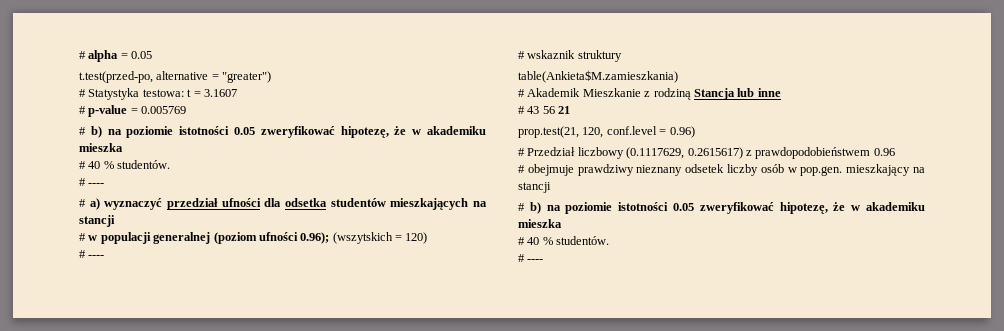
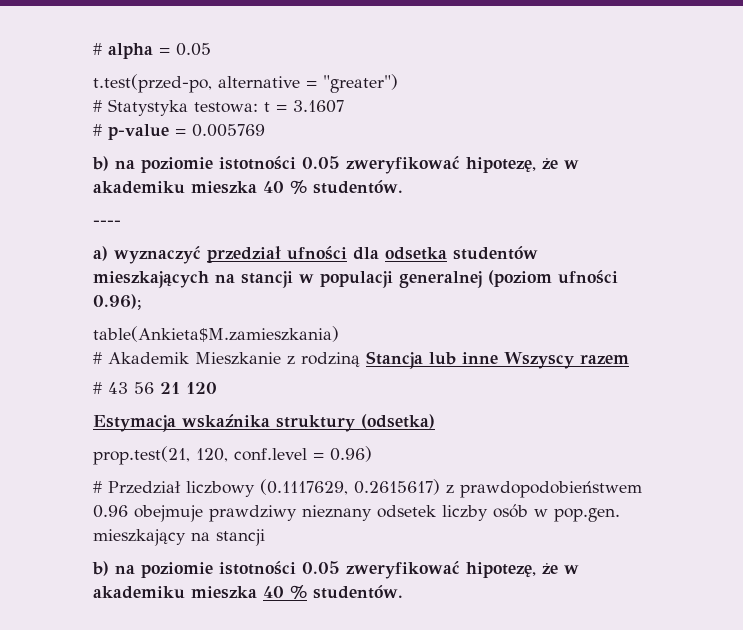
[79,127,86,135] # -> (265, 130) none
[79,160,171,169] [79,178,105,186] [79,199,86,207] // # 40 % studentów. // # ---- // # -> [263,180,403,194] [93,220,121,226] 40 % studentów. // ---- //
[79,233,86,241] // # -> (293, 279) none
[332,232,428,244] [79,250,105,258] [518,50,622,62] (wszytskich = 120) // # ---- // # wskaznik struktury -> (141, 302) none
(781, 92) none -> [504,352,629,369] Wszyscy razem
(571, 110) none -> [186,382,217,394] [93,414,435,432] 120 // Estymacja wskaźnika struktury (odsetka)
[518,165,525,173] // # -> (128, 511) none
[518,203,525,211] # -> (265, 537) none
[518,236,610,245] [518,254,544,262] // # 40 % studentów. // # ---- -> [263,585,403,599] 40 % studentów.

